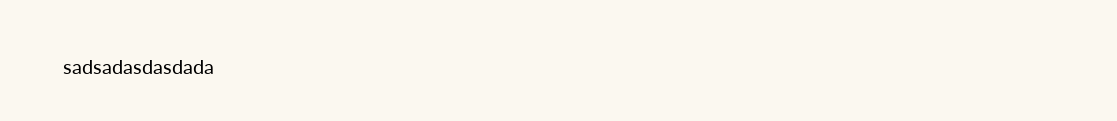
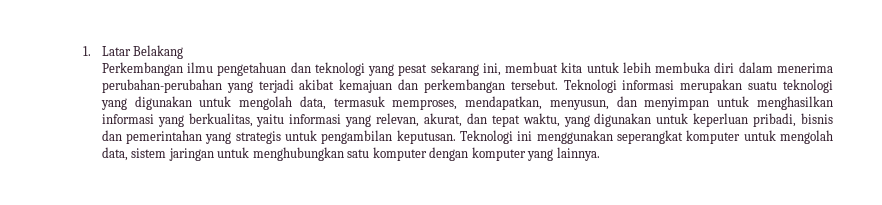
[63,60,214,74] sadsadasdasdada -> [82,45,184,59] [101,62,834,76] [101,79,834,93] [100,96,833,110] [101,113,834,127] [101,130,834,144] [101,147,600,161] 1. Latar Belakang // Perkembangan ilmu pengetahuan dan teknologi yang pesat sekarang ini, membuat kita untuk lebih membuka diri dalam menerima perubahan-perubahan yang terjadi akibat kemajuan dan perkembangan tersebut. Teknologi informasi merupakan suatu teknologi yang digunakan untuk mengolah data, termasuk memproses, mendapatkan, menyusun, dan menyimpan untuk menghasilkan informasi yang berkualitas, yaitu informasi yang relevan, akurat, dan tepat waktu, yang digunakan untuk keperluan pribadi, bisnis dan pemerintahan yang strategis untuk pengambilan keputusan. Teknologi ini menggunakan seperangkat komputer untuk mengolah data, sistem jaringan untuk menghubungkan satu komputer dengan komputer yang lainnya.

